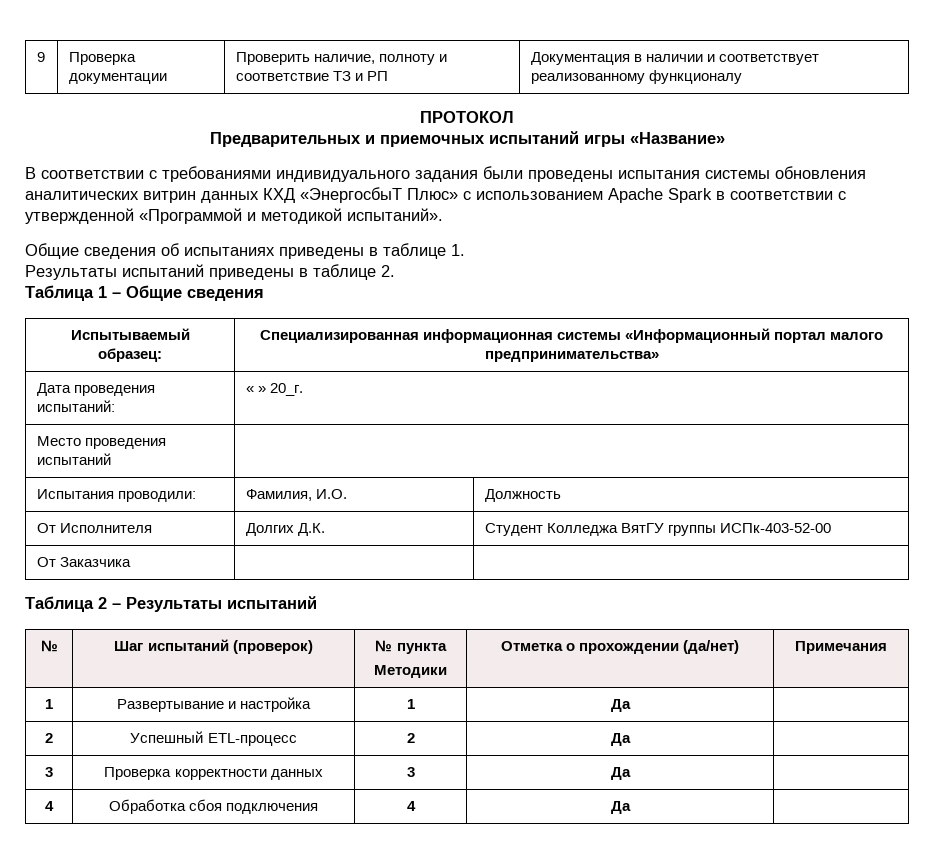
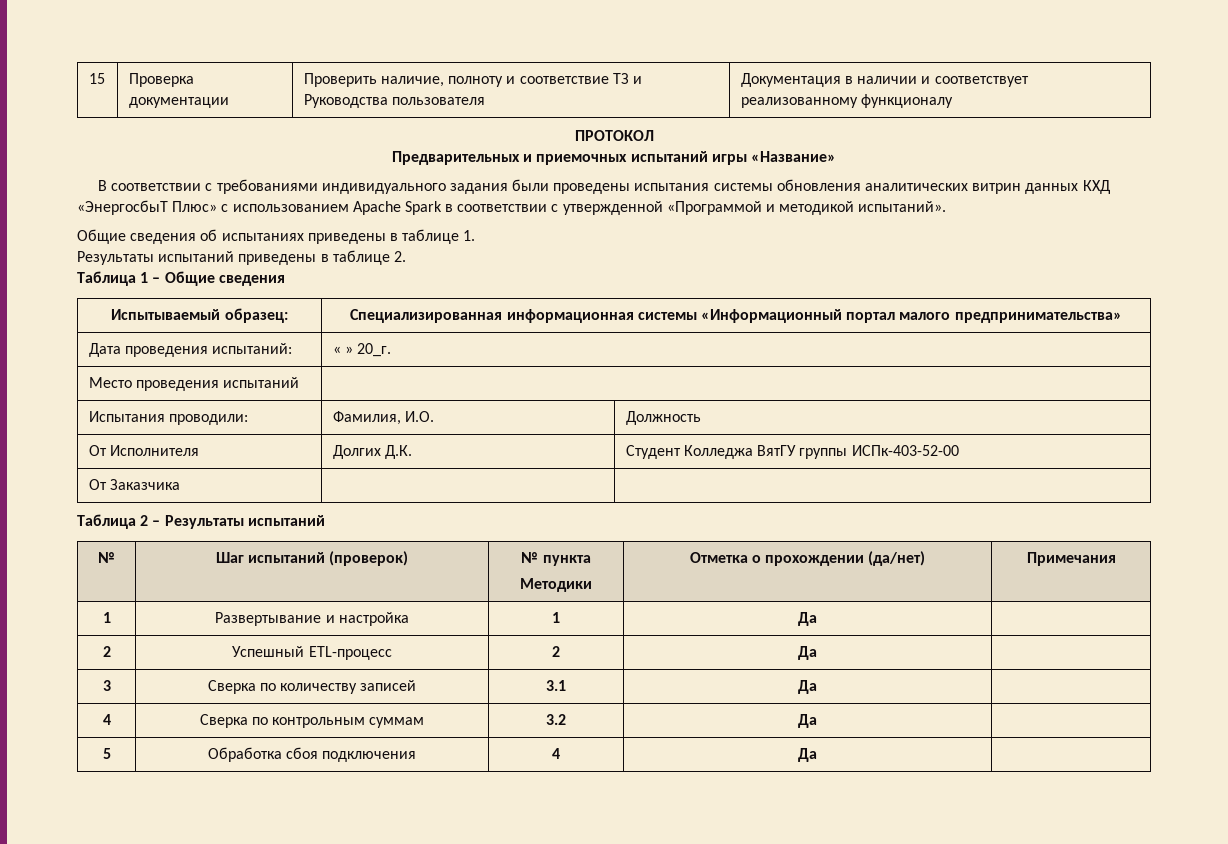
[36,52,45,62] 9 -> [88,73,105,84] 15
[366,71,388,81] РП -> [303,94,486,108] Руководства пользователя
[104,767,323,780] [406,767,415,777] [610,767,631,780] [45,801,54,811] Проверка корректности данных | 3 | Да | // 4 -> [207,680,417,694] [546,680,566,691] [798,680,817,694] [102,714,111,725] [199,714,425,728] [546,714,566,725] [798,714,817,728] [102,748,111,759] Сверка по количеству записей | 3.1 | Да | // 4 | Сверка по контрольным суммам | 3.2 | Да | // 5

